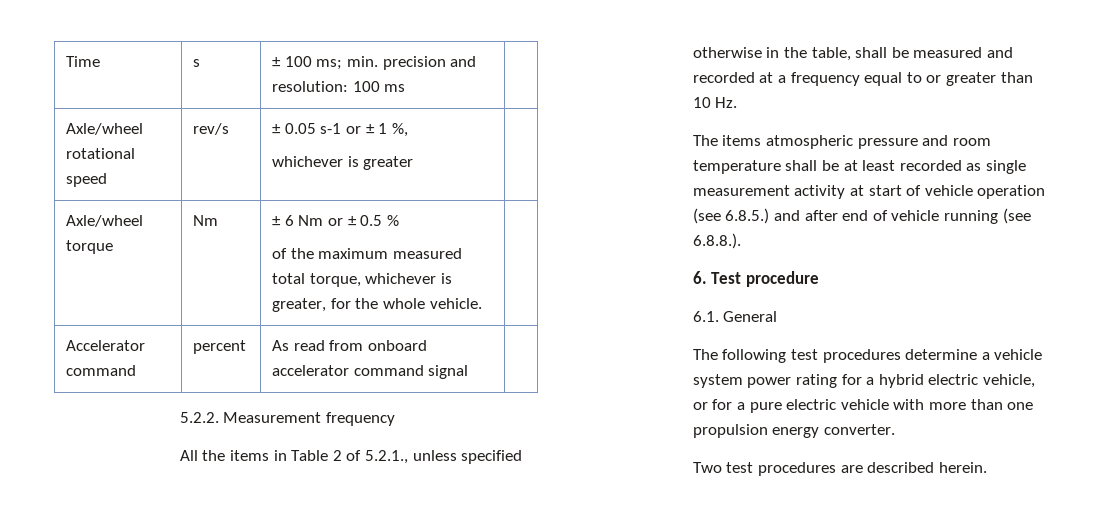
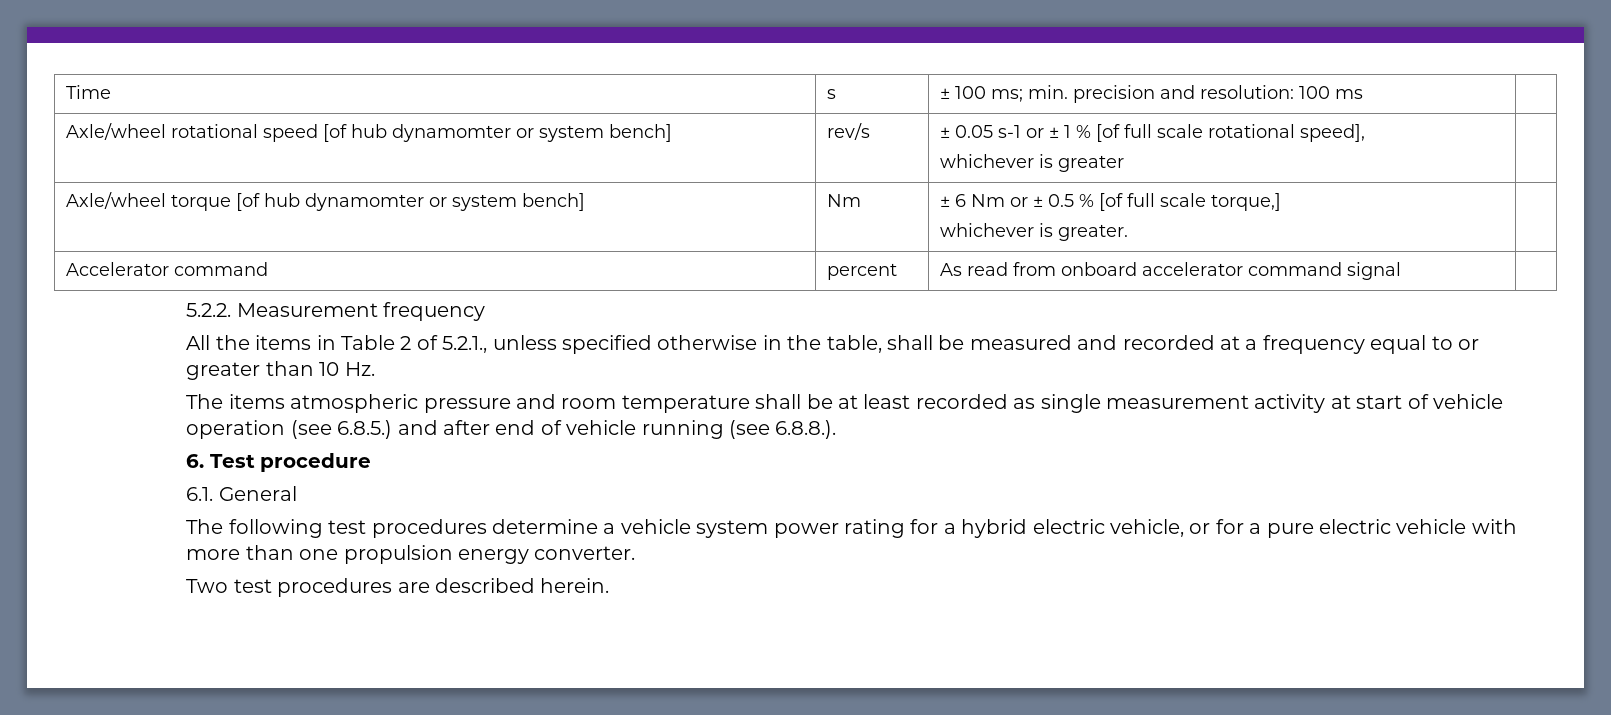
(108, 180) none -> [323,124,673,142] [of hub dynamomter or system bench]
[391,123,408,137] %, -> [1076,124,1366,142] % [of full scale rotational speed],
(114, 247) none -> [236,193,586,211] [of hub dynamomter or system bench]
[272,248,462,259] [272,273,452,287] [272,298,482,312] // of the maximum measured total torque, whichever is greater, for the whole vehicle. -> [1099,193,1282,211] [940,223,1129,241] [of full scale torque,] // whichever is greater.

